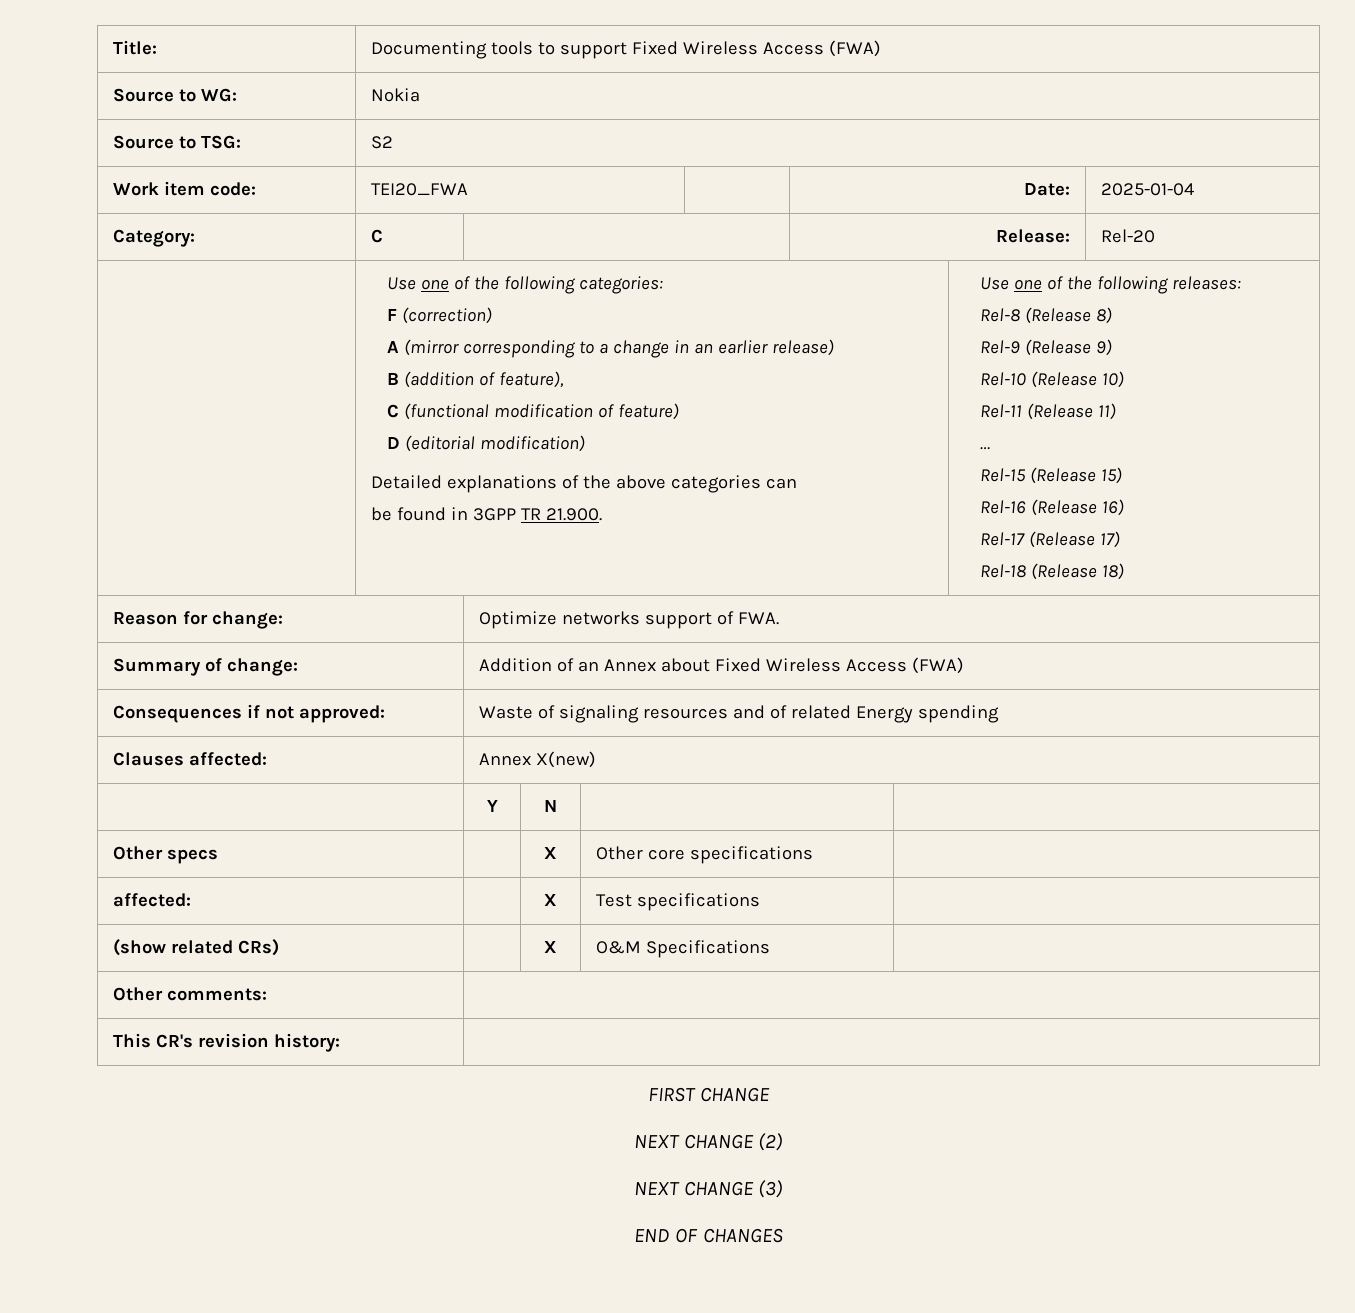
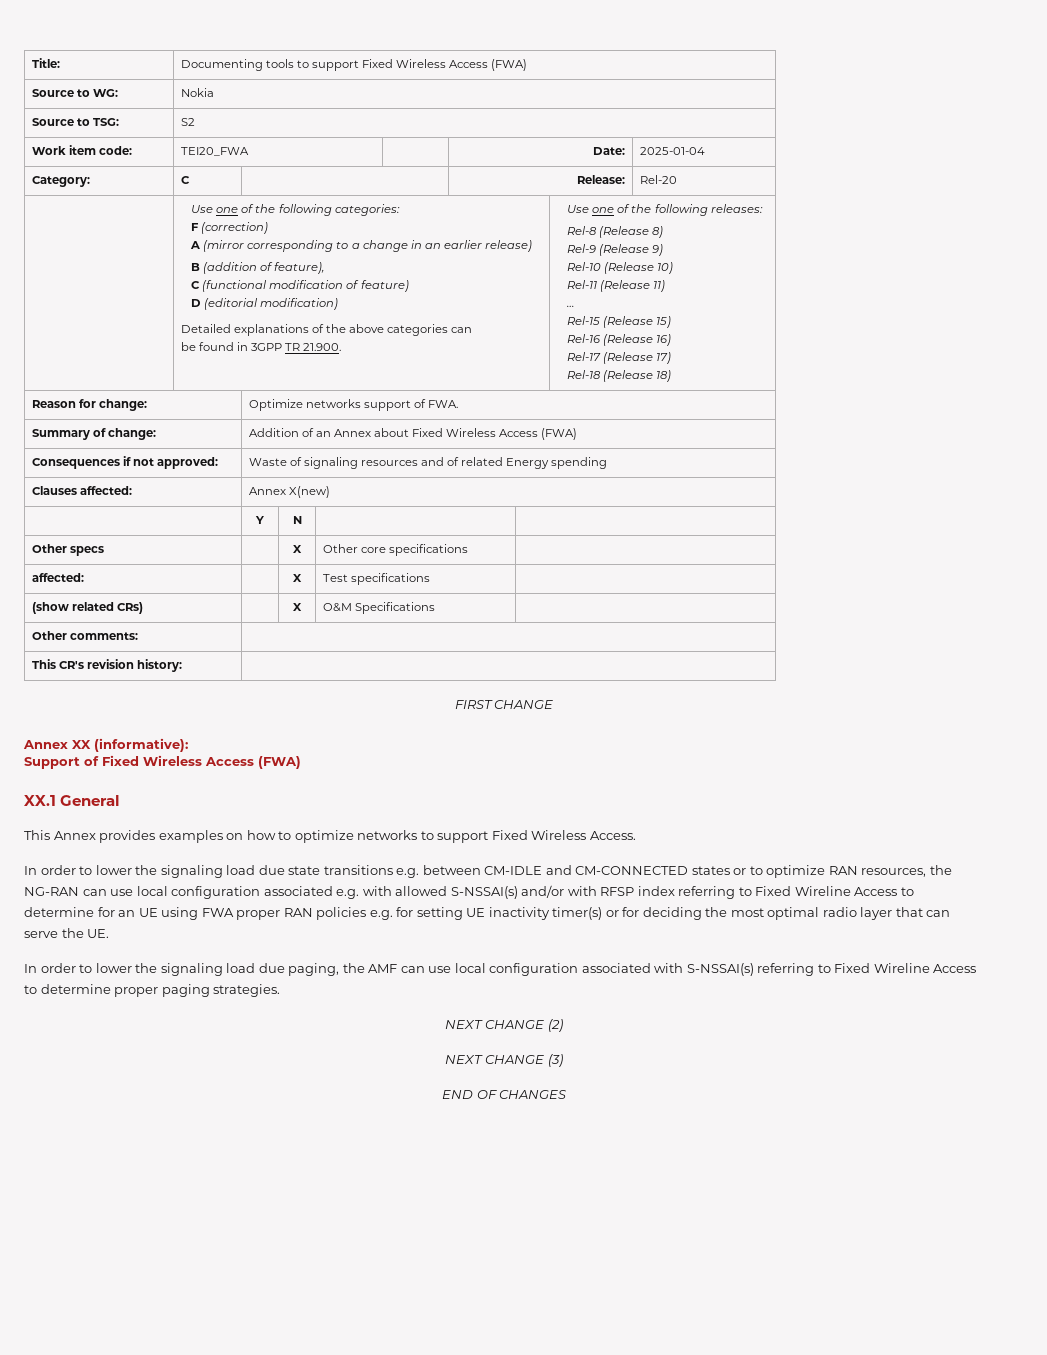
(770, 1094) none -> [23,738,188,752] [24,755,301,769] [24,795,121,806] [24,830,636,843] [24,865,952,878] [24,885,914,899] [24,907,951,920] [24,928,110,938] [24,963,977,976] [24,984,281,997] // Annex XX (informative): // Support of Fixed Wireless Access (FWA) // XX.1 General // This Annex provides examples on how to optimize networks to support Fixed Wireless Access. // In order to lower the signaling load due state transitions e.g. between CM-IDLE and CM-CONNECTED states or to optimize RAN resources, the NG-RAN can use local configuration associated e.g. with allowed S-NSSAI(s) and/or with RFSP index referring to Fixed Wireline Access to determine for an UE using FWA proper RAN policies e.g. for setting UE inactivity timer(s) or for deciding the most optimal radio layer that can serve the UE. // In order to lower the signaling load due paging, the AMF can use local configuration associated with S-NSSAI(s) referring to Fixed Wireline Access to determine proper paging strategies.

